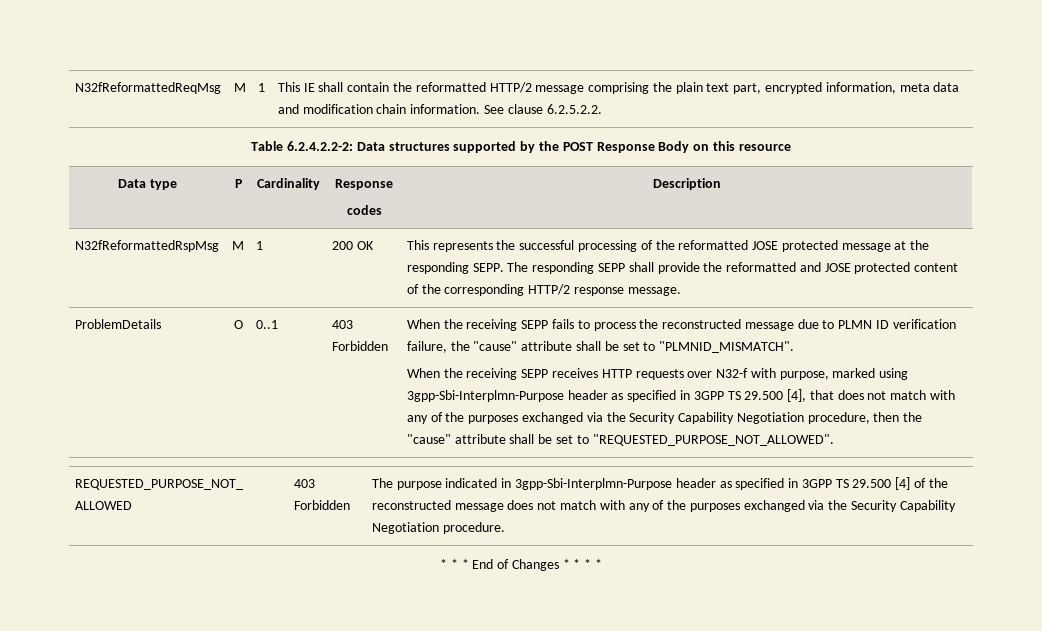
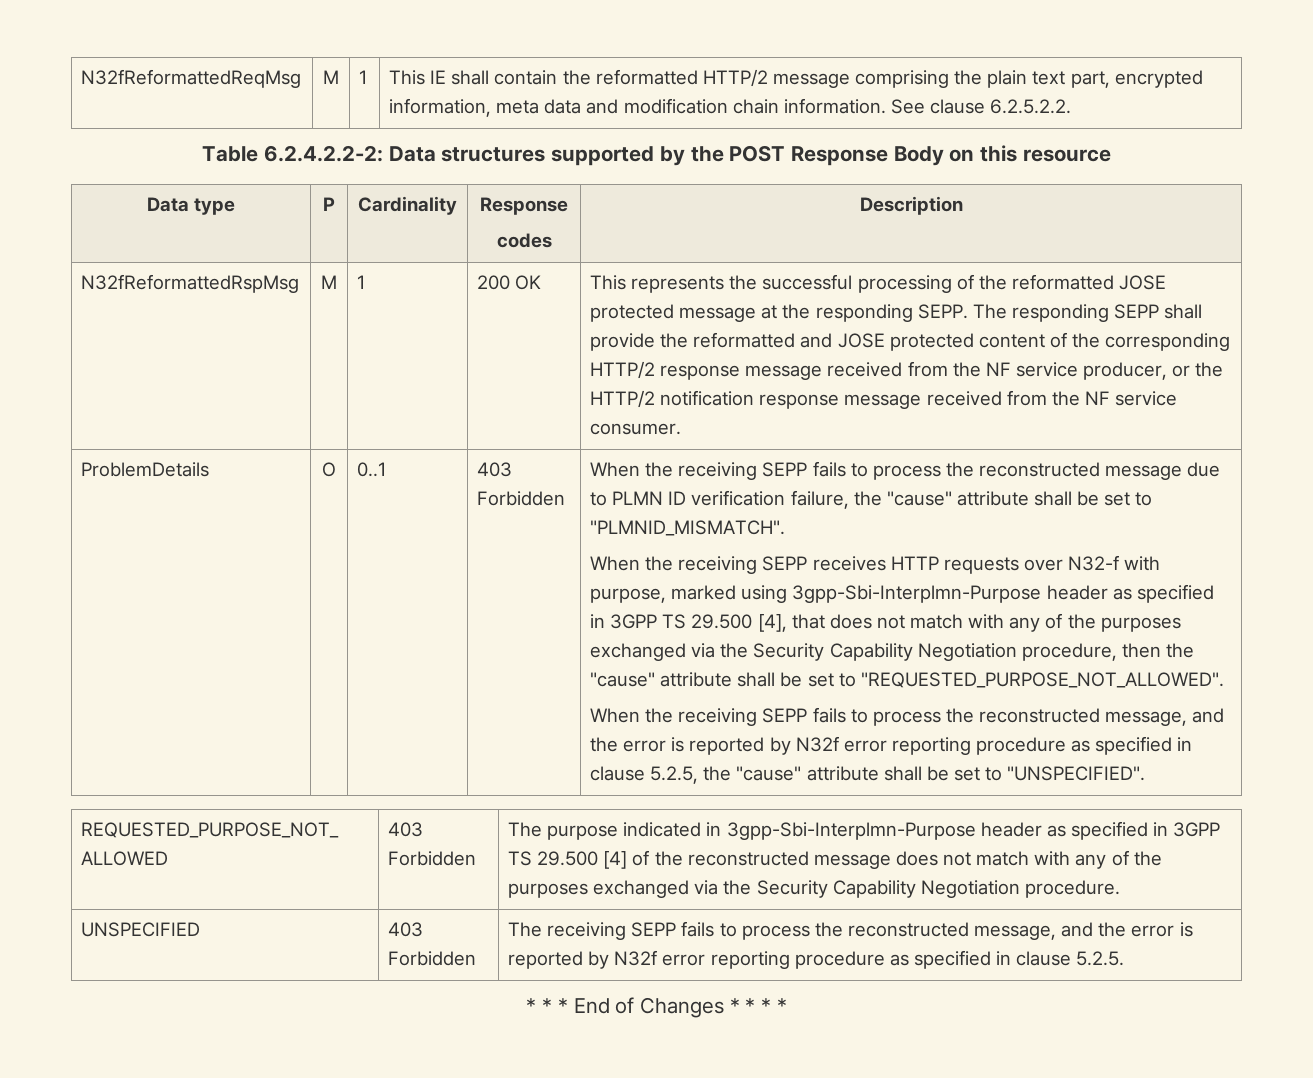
[627,287,681,296] message. -> [745,361,1224,380] [590,390,1178,409] [590,423,682,435] message received from the NF service producer, or the HTTP/2 notification response message received from the NF service consumer.
(834, 440) none -> [590,707,1225,726] [590,736,1193,755] [590,766,1146,784] // When the receiving SEPP fails to process the reconstructed message, and the error is reported by N32f error reporting procedure as specified in clause 5.2.5, the "cause" attribute shall be set to "UNSPECIFIED".
(505, 528) none -> [81,922,201,937] [388,922,424,937] [388,951,477,966] [508,921,1193,940] [508,950,1125,969] // UNSPECIFIED | 403 Forbidden | The receiving SEPP fails to process the reconstructed message, and the error is reported by N32f error reporting procedure as specified in clause 5.2.5.

